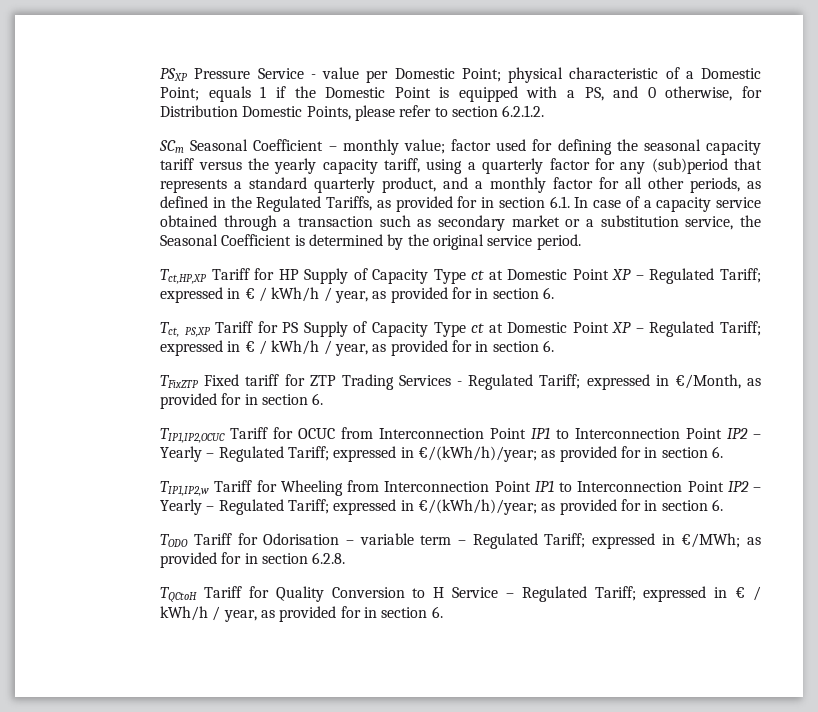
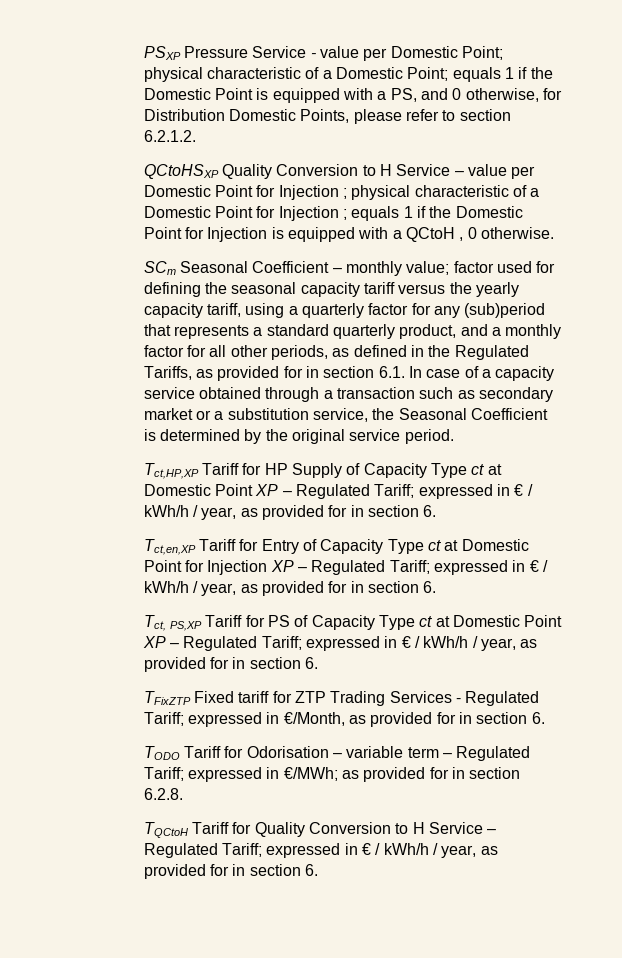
(545, 111) none -> [143,164,536,179] [143,185,540,200] [143,206,523,221] [143,227,554,242] // QCtoHSXP Quality Conversion to H Service – value per Domestic Point for Injection ; physical characteristic of a Domestic Point for Injection ; equals 1 if the Domestic Point for Injection is equipped with a QCtoH , 0 otherwise.
(554, 293) none -> [143,539,529,555] [143,560,548,575] [143,581,437,596] // Tct,en,XP Tariff for Entry of Capacity Type ct at Domestic Point for Injection XP – Regulated Tariff; expressed in € / kWh/h / year, as provided for in section 6.
[303,321,348,337] Supply -> (290, 621) none
[160,427,761,443] [160,446,723,462] [160,480,761,496] [160,499,723,515] // TIP1,IP2,OCUC Tariff for OCUC from Interconnection Point IP1 to Interconnection Point IP2 – Yearly – Regulated Tariff; expressed in €/(kWh/h)/year; as provided for in section 6. // TIP1,IP2,w Tariff for Wheeling from Interconnection Point IP1 to Interconnection Point IP2 – Yearly – Regulated Tariff; expressed in €/(kWh/h)/year; as provided for in section 6. -> (545, 718) none

